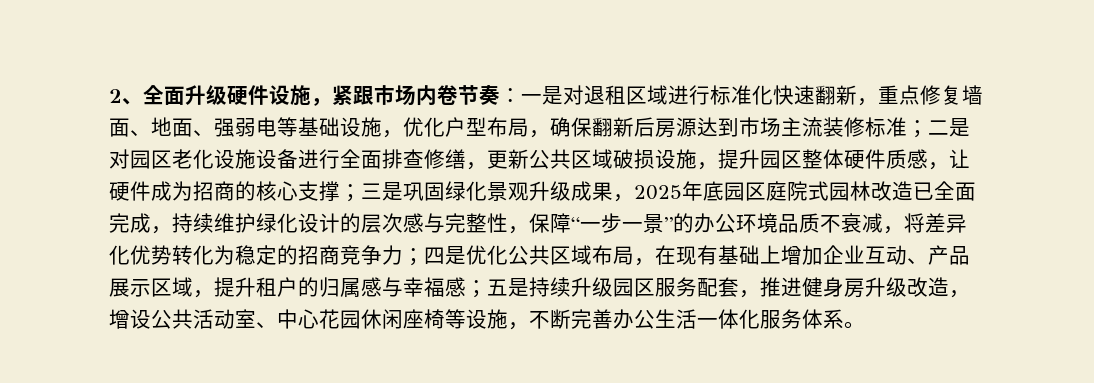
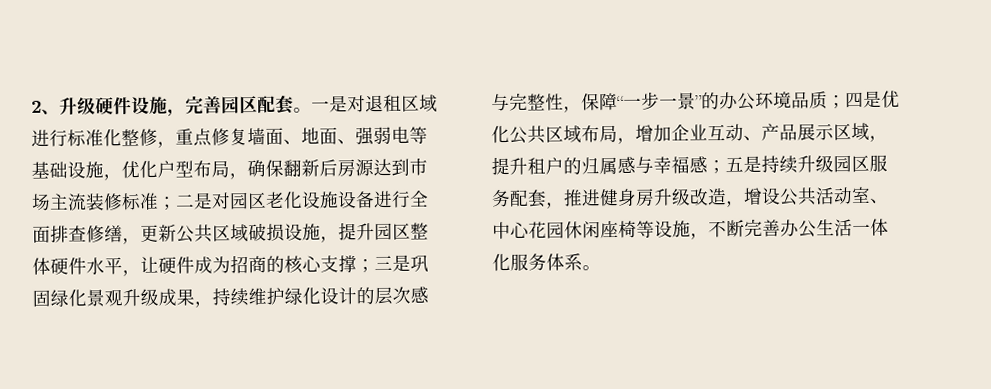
[143,85,185,105] 全面 -> (60, 112) none
[332,84,521,106] 紧跟市场内卷节奏： -> [185,94,312,115] 完善园区配套。
[773,85,857,105] 快速翻新 -> [121,128,158,147] 整修
[886,149,928,169] 质感 -> [86,257,123,275] 水平
[634,181,976,201] [109,213,172,234] 2025年底园区庭院式园林改造已全面完成， -> (213, 304) none
[820,213,967,234] [109,245,403,265] 不衰减，将差异化优势转化为稳定的招商竞争力 -> (828, 100) none
[655,245,781,265] 在现有基础上 -> (636, 140) none

